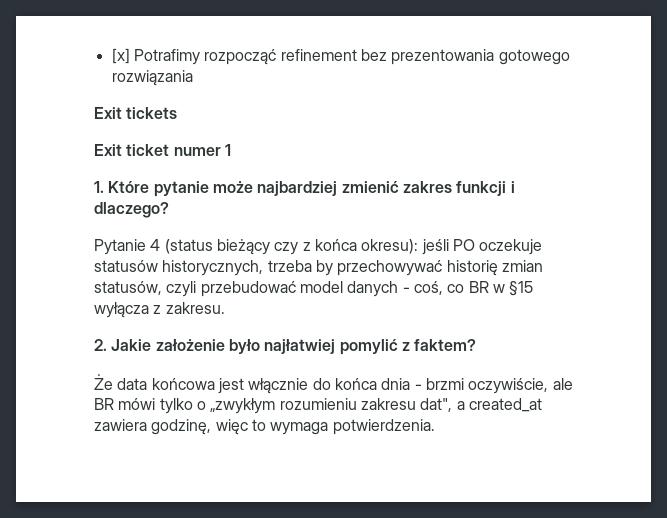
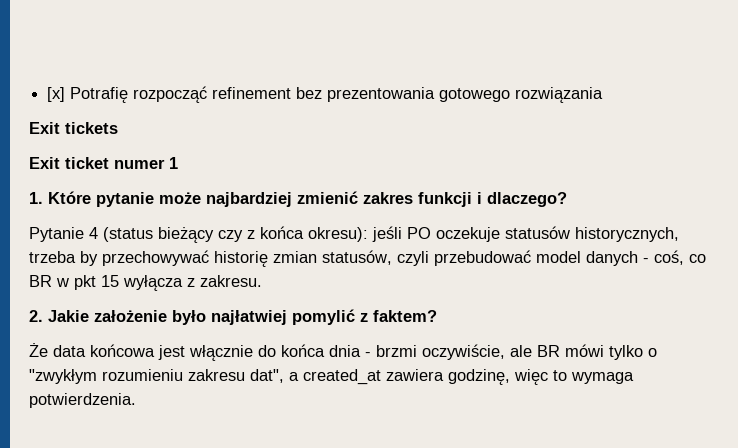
[133,49,200,65] Potrafimy -> [70,87,129,103] Potrafię
[509,281,534,296] §15 -> [74,275,119,290] pkt 15
[210,398,276,414] „zwykłym -> [29,369,97,384] "zwykłym

